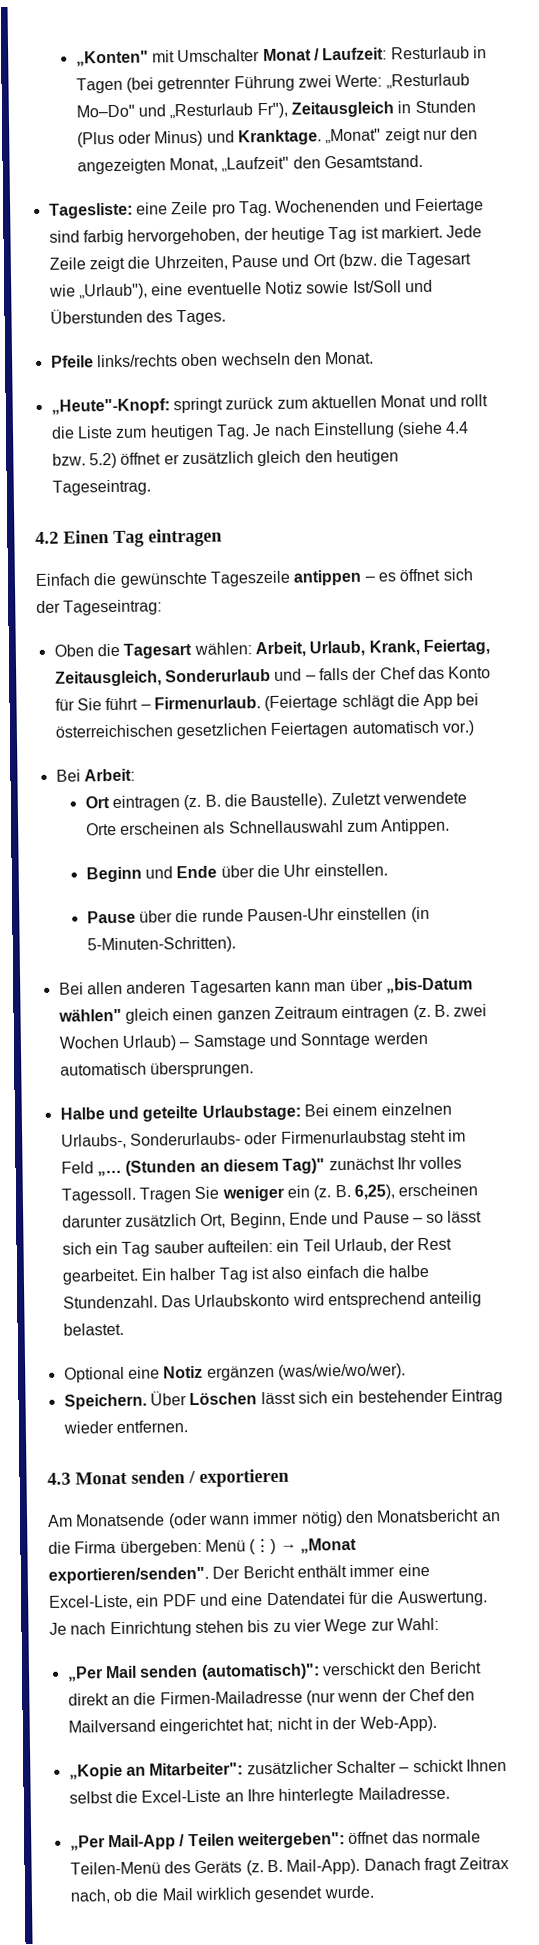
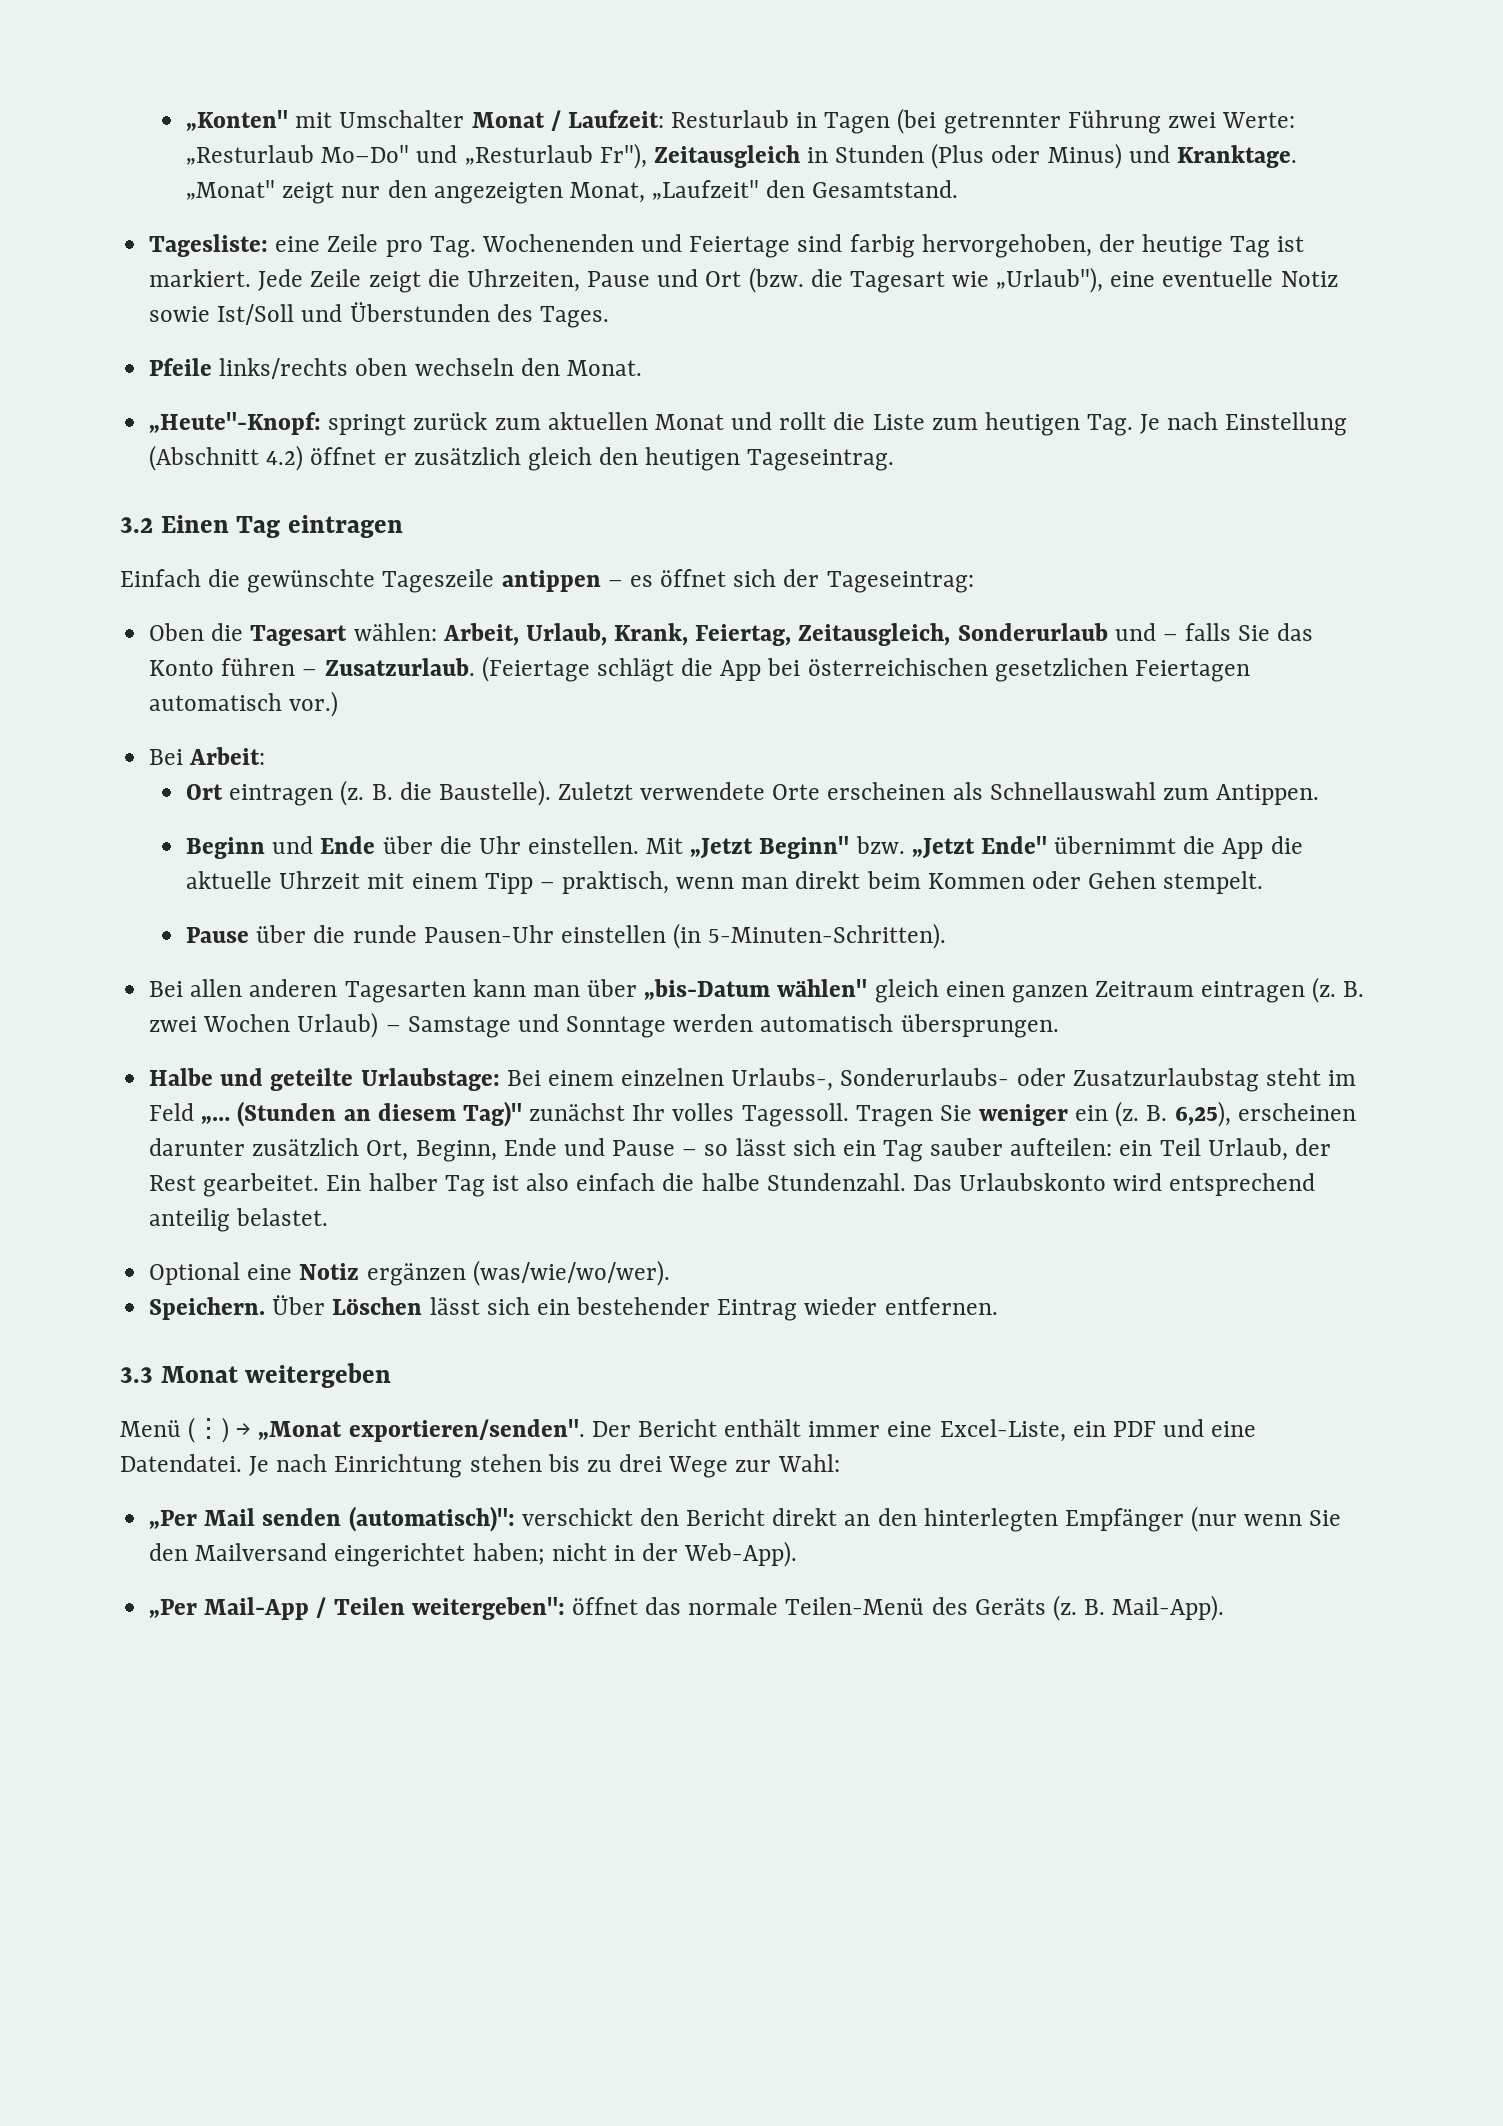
[397,421,470,438] [51,452,117,469] (siehe 4.4 bzw. 5.2) -> [149,445,304,471] (Abschnitt 4.2)
[35,531,59,544] 4.2 -> [120,517,153,533] 3.2
[352,666,492,680] [54,696,261,711] der Chef das Konto für Sie führt – Firmenurlaub. -> [1238,623,1314,641] [149,658,475,676] Sie das Konto führen – Zusatzurlaub.
(388, 870) none -> [646,836,1303,859] [186,871,1264,894] Mit „Jetzt Beginn" bzw. „Jetzt Ende" übernimmt die App die aktuelle Uhrzeit mit einem Tipp – praktisch, wenn man direkt beim Kommen oder Gehen stempelt.
[280,1130,407,1147] Firmenurlaubstag -> [1072,1068,1259,1092] Zusatzurlaubstag
[47,1468,289,1487] [47,1509,501,1529] [48,1539,202,1556] 4.3 Monat senden / exportieren // Am Monatsende (oder wann immer nötig) den Monatsbericht an die Firma übergeben: -> [120,1363,392,1388] 3.3 Monat weitergeben //
[266,1590,488,1607] Datendatei für die Auswertung. -> [120,1454,242,1472] Datendatei.
[293,1619,322,1632] vier -> [619,1454,663,1472] drei
[133,1688,445,1706] die Firmen-Mailadresse (nur wenn der Chef -> [877,1506,1342,1532] den hinterlegten Empfänger (nur wenn Sie
[246,1718,274,1733] hat; -> [472,1543,545,1565] haben;
[68,1759,507,1780] [68,1786,450,1804] // „Kopie an Mitarbeiter": zusätzlicher Schalter – schickt Ihnen selbst die Excel-Liste an Ihre hinterlegte Mailadresse. -> (798, 1554) none
[363,1856,510,1874] [69,1885,374,1904] Danach fragt Zeitrax nach, ob die Mail wirklich gesendet wurde. -> (1225, 1608) none

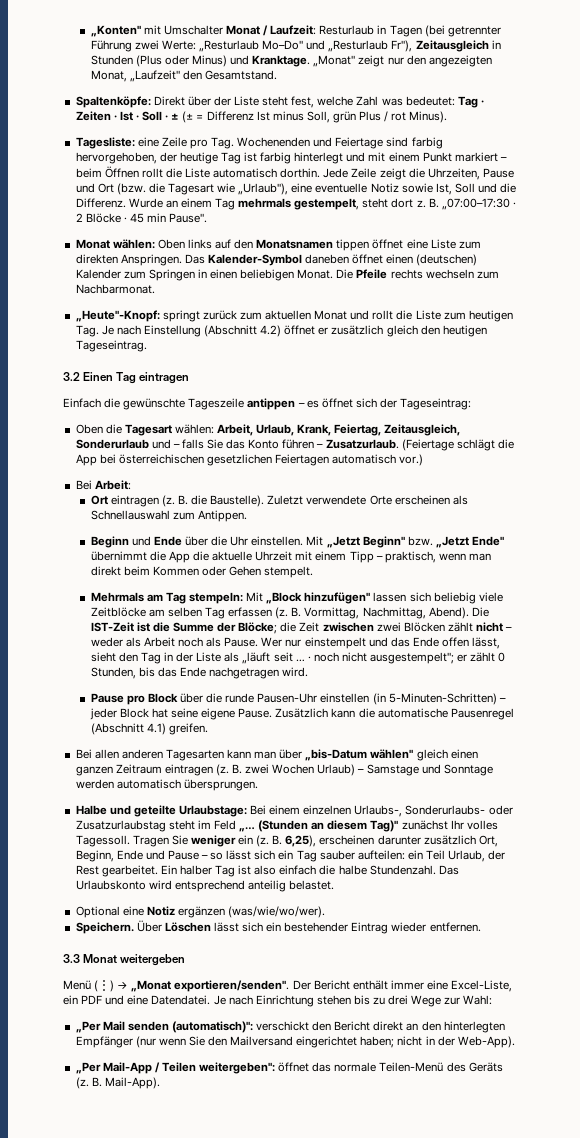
(959, 189) none -> [75,96,484,108] [75,111,448,123] // Spaltenköpfe: Direkt über der Liste steht fest, welche Zahl was bedeutet: Tag · Zeiten · Ist · Soll · ± (± = Differenz Ist minus Soll, grün Plus / rot Minus).
[149,269,252,287] markiert. -> [260,152,507,164] [75,166,321,178] farbig hinterlegt und mit einem Punkt markiert – beim Öffnen rollt die Liste automatisch dorthin.
[217,302,609,328] [149,358,642,379] Ist/Soll und Überstunden des Tages. // Pfeile links/rechts oben wechseln den Monat. -> [435,183,517,195] [75,198,516,210] [75,213,208,223] [75,239,481,251] [75,254,478,266] [75,269,499,281] [75,284,155,294] Ist, Soll und die Differenz. Wurde an einem Tag mehrmals gestempelt, steht dort z. B. „07:00–17:30 · 2 Blöcke · 45 min Pause". // Monat wählen: Oben links auf den Monatsnamen tippen öffnet eine Liste zum direkten Anspringen. Das Kalender-Symbol daneben öffnet einen (deutschen) Kalender zum Springen in einen beliebigen Monat. Die Pfeile rechts wechseln zum Nachbarmonat.
[186,927,250,943] // Pause -> [90,592,503,604] [90,607,489,619] [90,622,513,634] [90,637,501,649] [90,652,506,664] [90,667,309,679] [90,693,178,705] // Mehrmals am Tag stempeln: Mit „Block hinzufügen" lassen sich beliebig viele Zeitblöcke am selben Tag erfassen (z. B. Vormittag, Nachmittag, Abend). Die IST-Zeit ist die Summe der Blöcke; die Zeit zwischen zwei Blöcken zählt nicht – weder als Arbeit noch als Pause. Wer nur einstempelt und das Ende offen lässt, sieht den Tag in der Liste als „läuft seit … · noch nicht ausgestempelt"; er zählt 0 Stunden, bis das Ende nachgetragen wird. // Pause pro Block
[708,923,947,949] 5-Minuten-Schritten). -> [388,693,506,705] [89,708,514,720] [90,723,208,735] 5-Minuten-Schritten) – jeder Block hat seine eigene Pause. Zusätzlich kann die automatische Pausenregel (Abschnitt 4.1) greifen.

